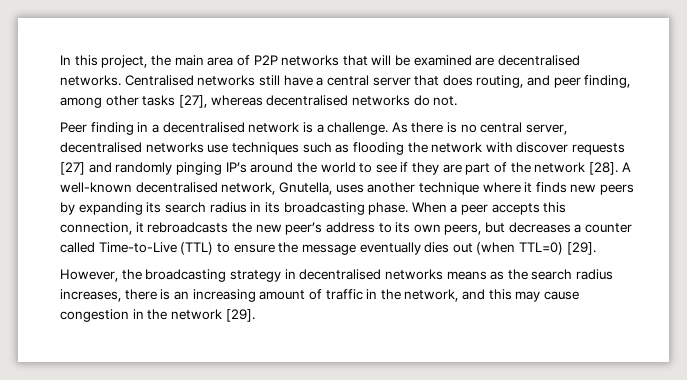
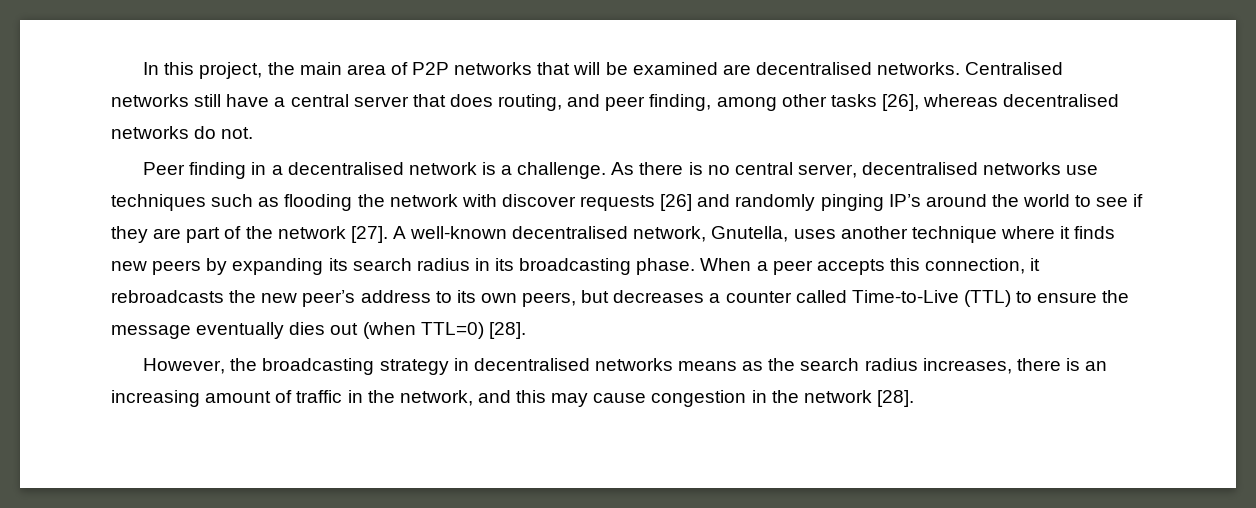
[178,95,207,108] [27], -> [881,94,919,111] [26],
[60,162,85,175] [27] -> [660,194,693,211] [26]
[588,162,618,175] [28]. -> [350,226,388,243] [27].
[566,242,596,255] [29]. -> [488,322,526,339] [28].
[225,309,255,322] [29]. -> [876,390,914,407] [28].

